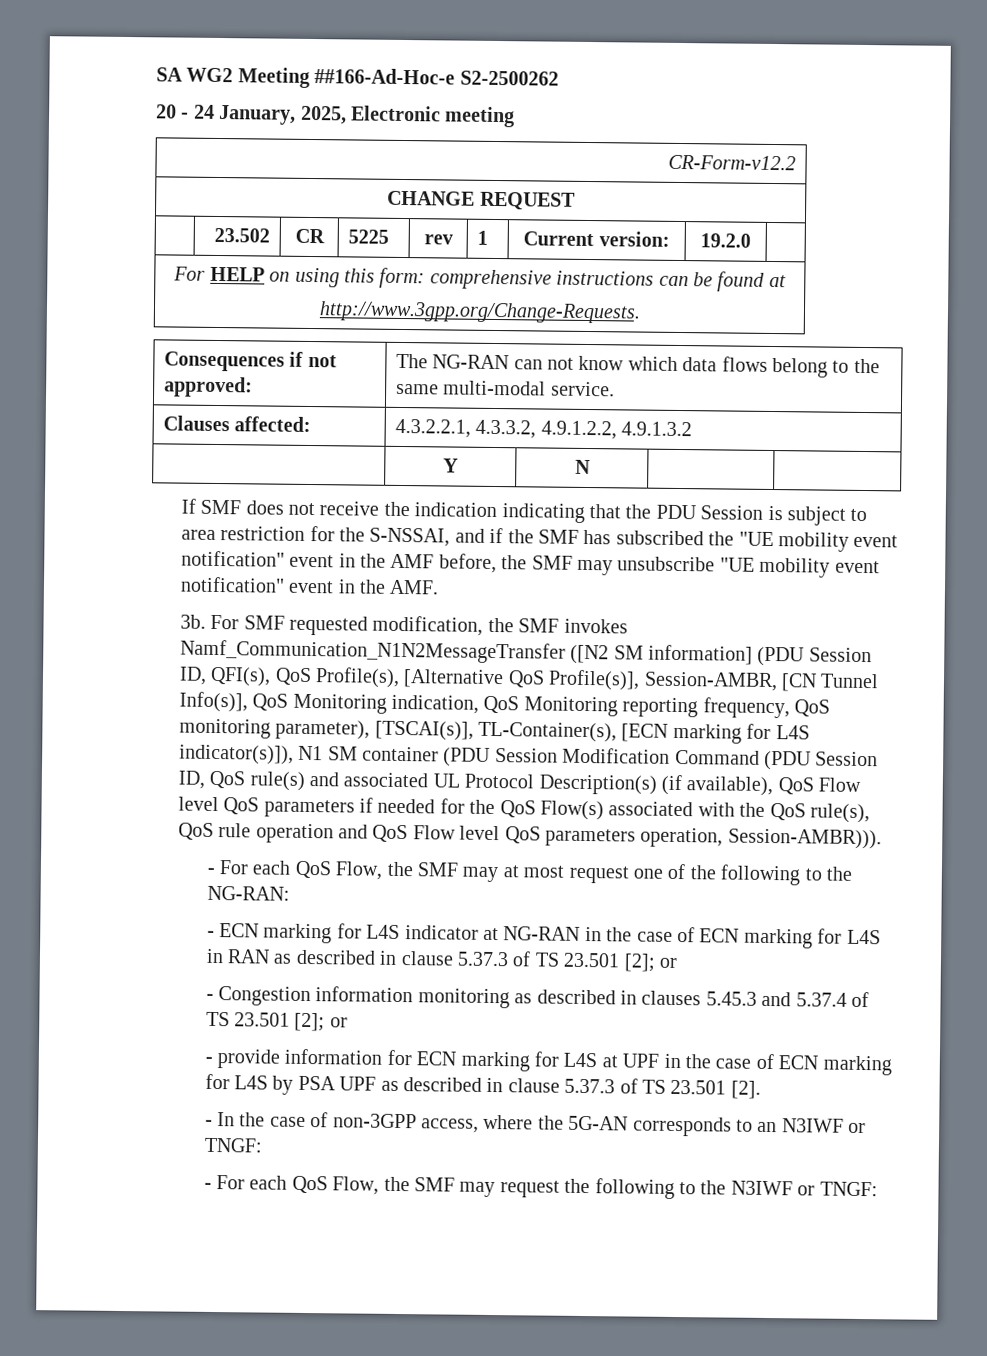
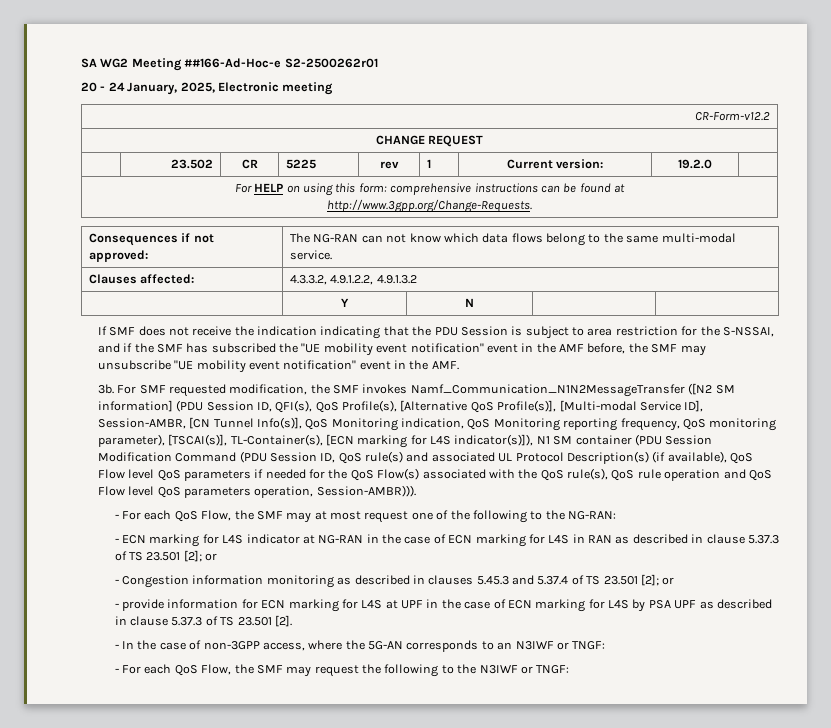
[459,70,559,86] S2-2500262 -> [284,58,378,68] S2-2500262r01
[394,418,471,438] 4.3.2.2.1, -> (195, 279) none
(641, 680) none -> [559,400,704,412] [Multi-modal Service ID],

